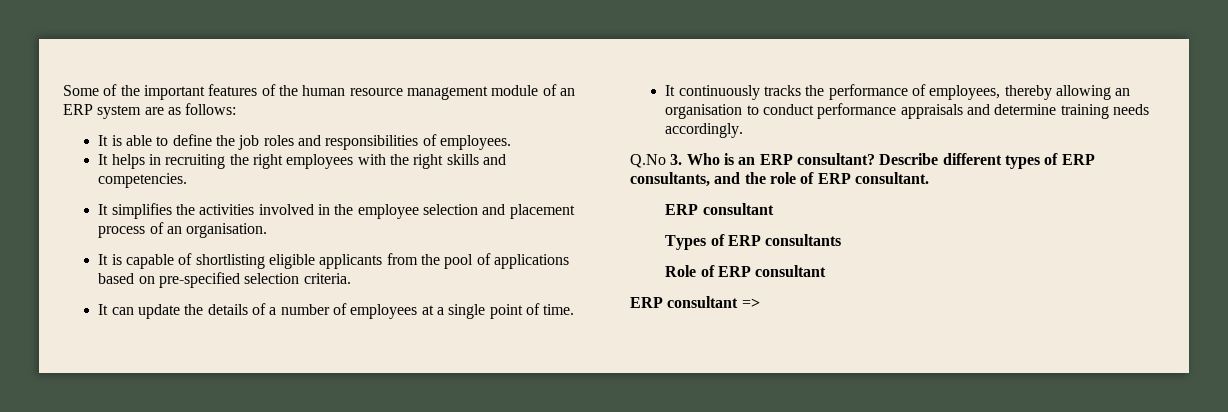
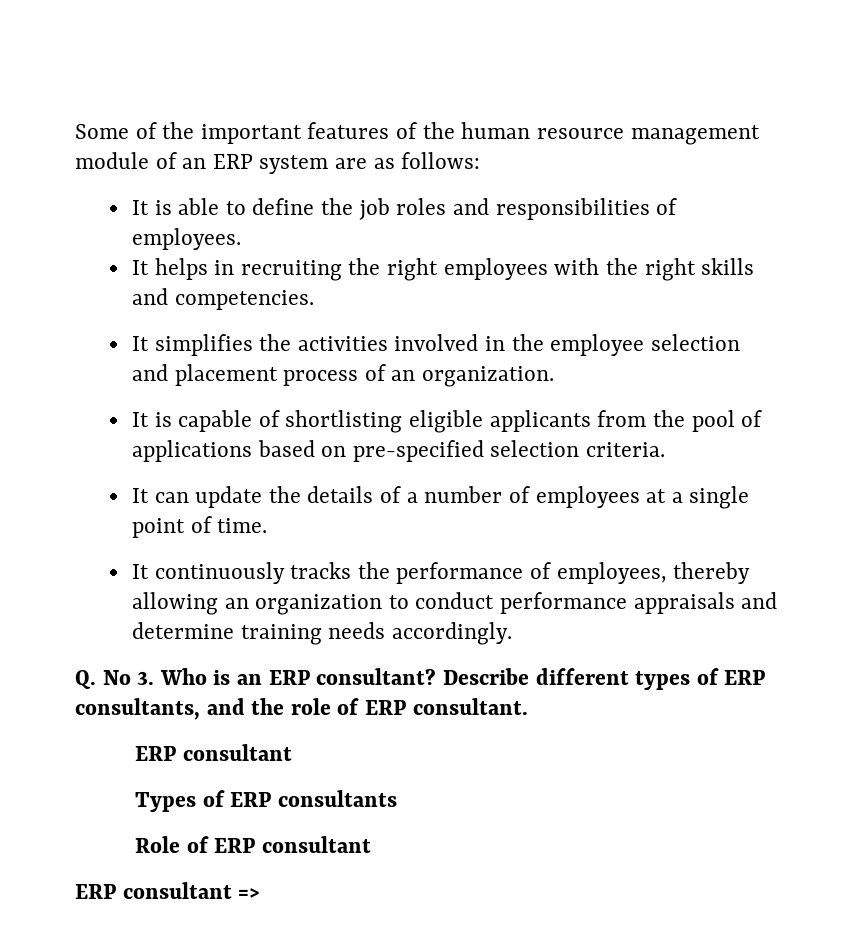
[186,223,268,238] organisation. -> [422,366,555,387] organization.
[665,104,743,119] organisation -> [255,594,383,615] organization
[630,154,666,168] Q.No -> [75,670,131,689] Q. No

